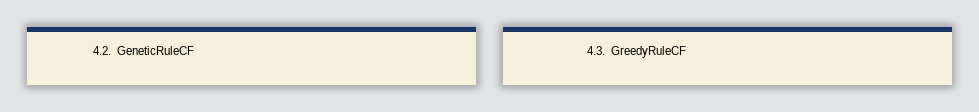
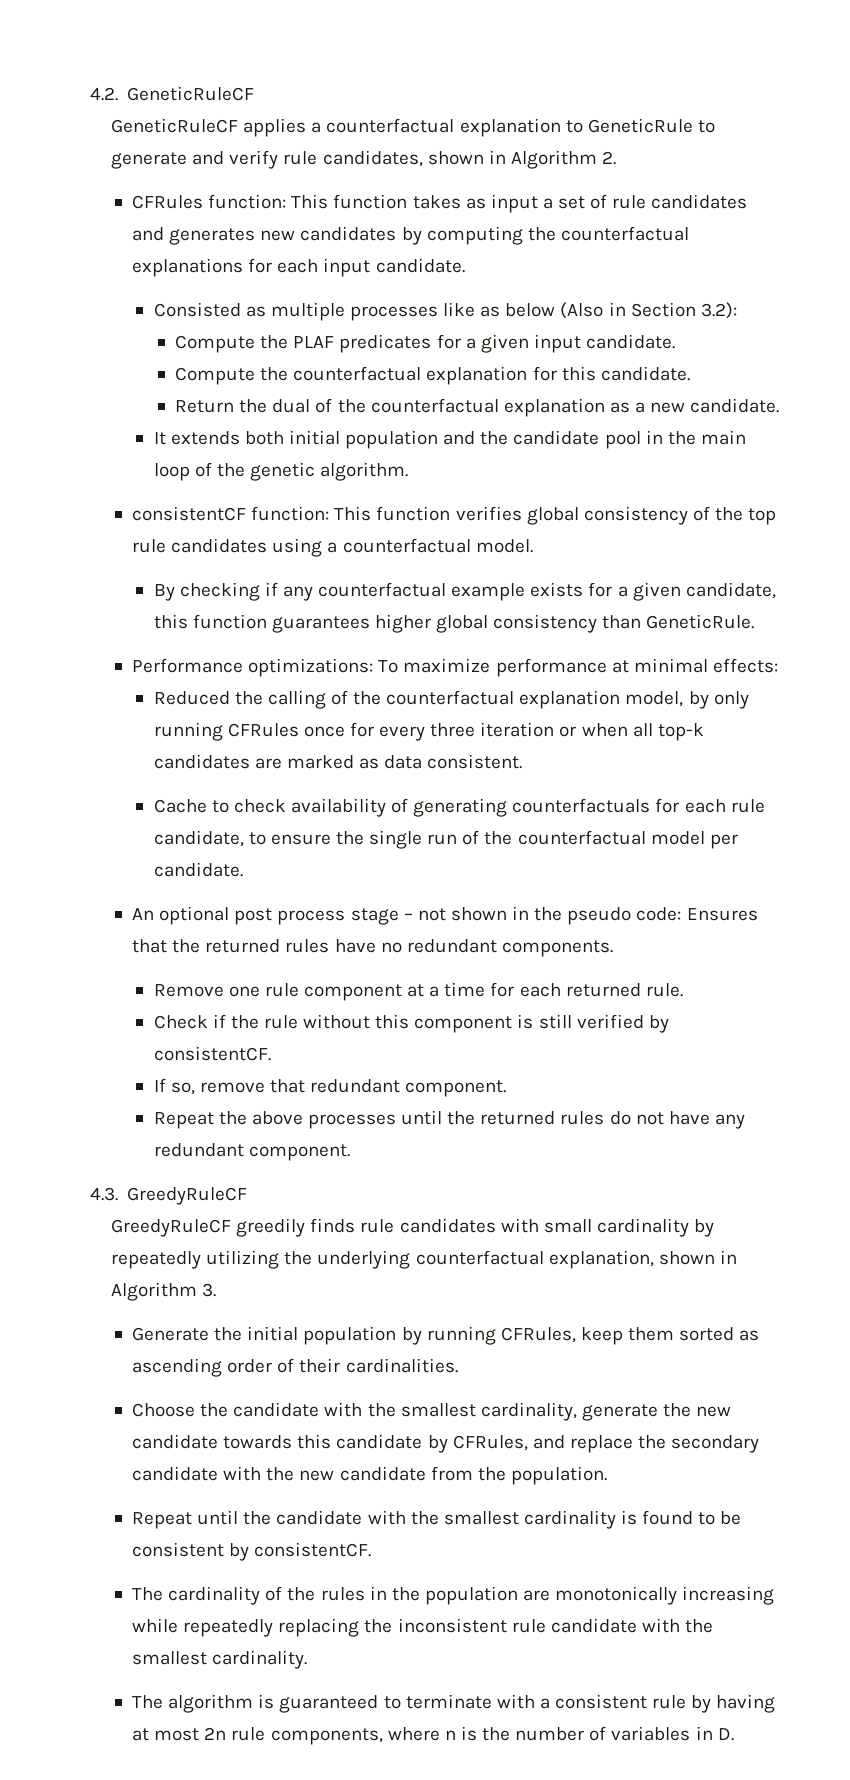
[586,46,686,58] 4.3. GreedyRuleCF -> [111,118,716,137] [111,150,617,169] [132,194,748,213] [132,226,689,245] [132,258,465,277] [153,302,737,321] [175,334,676,353] [175,366,690,385] [175,398,780,417] [153,430,746,449] [153,462,409,481] [132,506,777,525] [132,538,533,557] [153,582,776,601] [153,614,755,633] [132,658,778,677] [153,690,749,709] [153,722,704,741] [153,754,523,769] [153,798,765,817] [153,830,738,849] [153,862,243,877] [132,906,758,925] [132,939,613,957] [153,982,683,1001] [153,1014,669,1033] [153,1046,271,1061] [153,1078,507,1097] [153,1110,745,1129] [153,1143,350,1161] [89,1187,248,1205] [111,1218,715,1237] [111,1250,738,1269] [111,1282,217,1301] [132,1326,760,1345] [132,1358,458,1377] [132,1402,732,1421] [132,1434,760,1453] [132,1466,607,1485] [132,1510,742,1529] [132,1542,372,1561] [132,1586,775,1605] [132,1618,714,1637] [132,1650,308,1669] [132,1694,776,1713] [132,1726,734,1745] GeneticRuleCF applies a counterfactual explanation to GeneticRule to generate and verify rule candidates, shown in Algorithm 2. // CFRules function: This function takes as input a set of rule candidates and generates new candidates by computing the counterfactual explanations for each input candidate. // Consisted as multiple processes like as below (Also in Section 3.2): // Compute the PLAF predicates for a given input candidate. // Compute the counterfactual explanation for this candidate. // Return the dual of the counterfactual explanation as a new candidate. // It extends both initial population and the candidate pool in the main loop of the genetic algorithm. // consistentCF function: This function verifies global consistency of the top rule candidates using a counterfactual model. // By checking if any counterfactual example exists for a given candidate, this function guarantees higher global consistency than GeneticRule. // Performance optimizations: To maximize performance at minimal effects: // Reduced the calling of the counterfactual explanation model, by only running CFRules once for every three iteration or when all top-k candidates are marked as data consistent. // Cache to check availability of generating counterfactuals for each rule candidate, to ensure the single run of the counterfactual model per candidate. // An optional post process stage – not shown in the pseudo code: Ensures that the returned rules have no redundant components. // Remove one rule component at a time for each returned rule. // Check if the rule without this component is still verified by consistentCF. // If so, remove that redundant component. // Repeat the above processes until the returned rules do not have any redundant component. // 4.3. GreedyRuleCF // GreedyRuleCF greedily finds rule candidates with small cardinality by repeatedly utilizing the underlying counterfactual explanation, shown in Algorithm 3. // Generate the initial population by running CFRules, keep them sorted as ascending order of their cardinalities. // Choose the candidate with the smallest cardinality, generate the new candidate towards this candidate by CFRules, and replace the secondary candidate with the new candidate from the population. // Repeat until the candidate with the smallest cardinality is found to be consistent by consistentCF. // The cardinality of the rules in the population are monotonically increasing while repeatedly replacing the inconsistent rule candidate with the smallest cardinality. // The algorithm is guaranteed to terminate with a consistent rule by having at most 2n rule components, where n is the number of variables in D.

